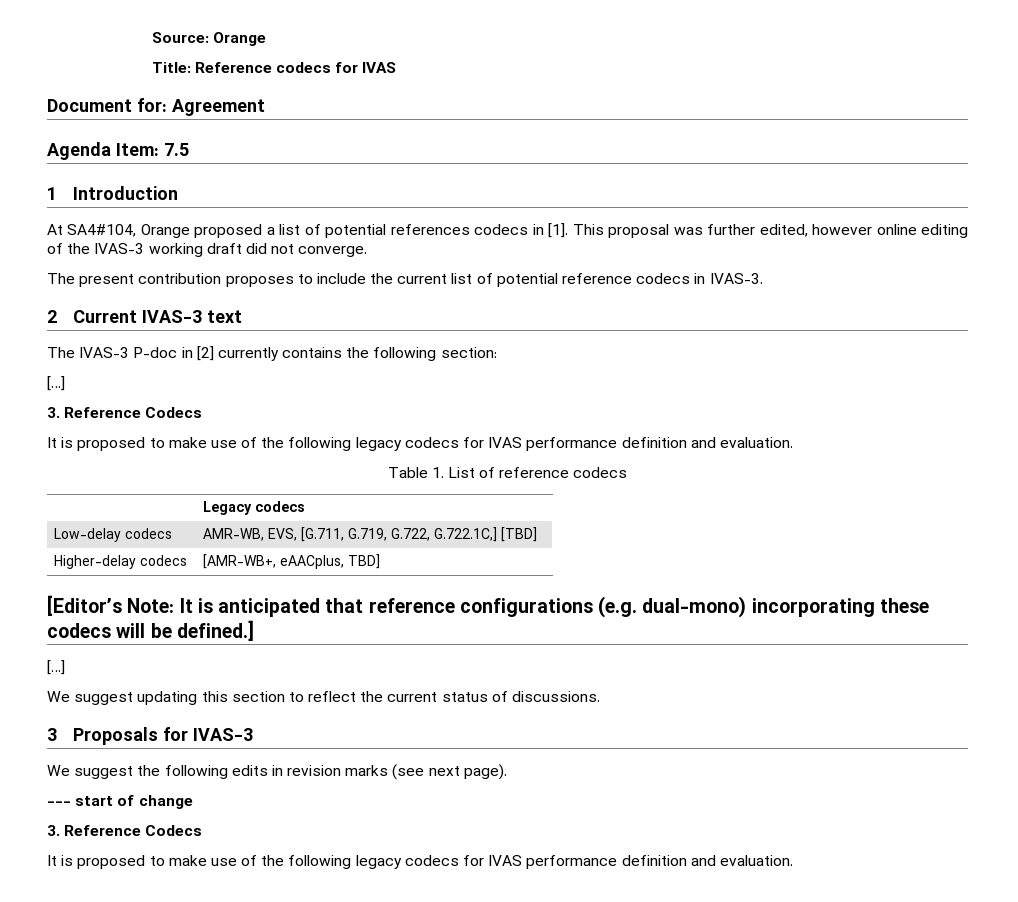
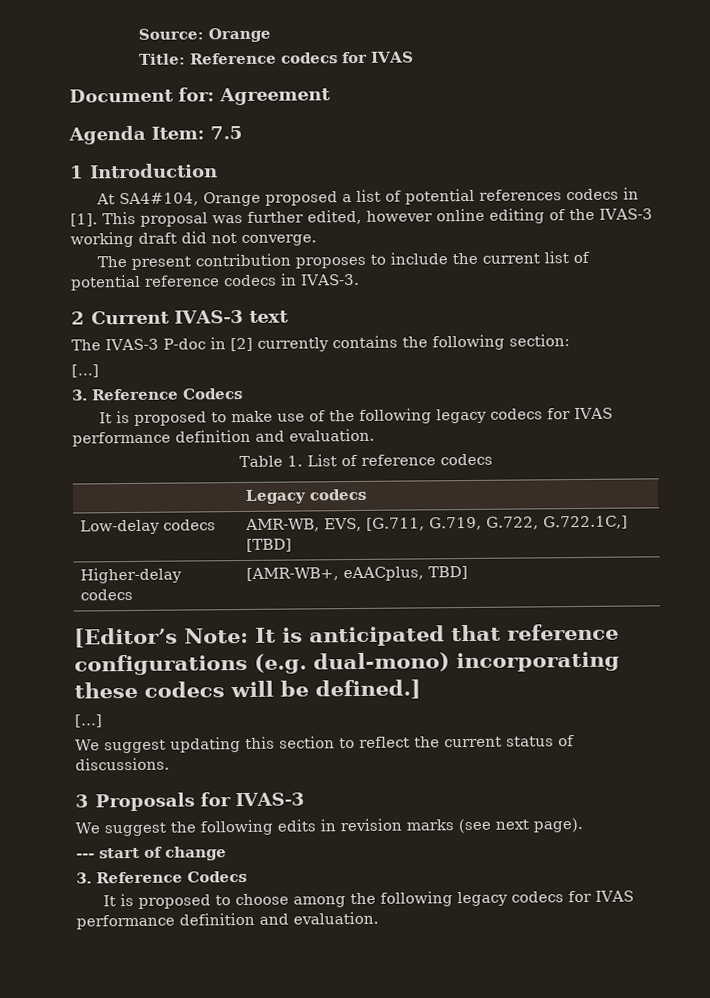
[168,855,258,866] make use of -> [235,893,347,908] choose among

